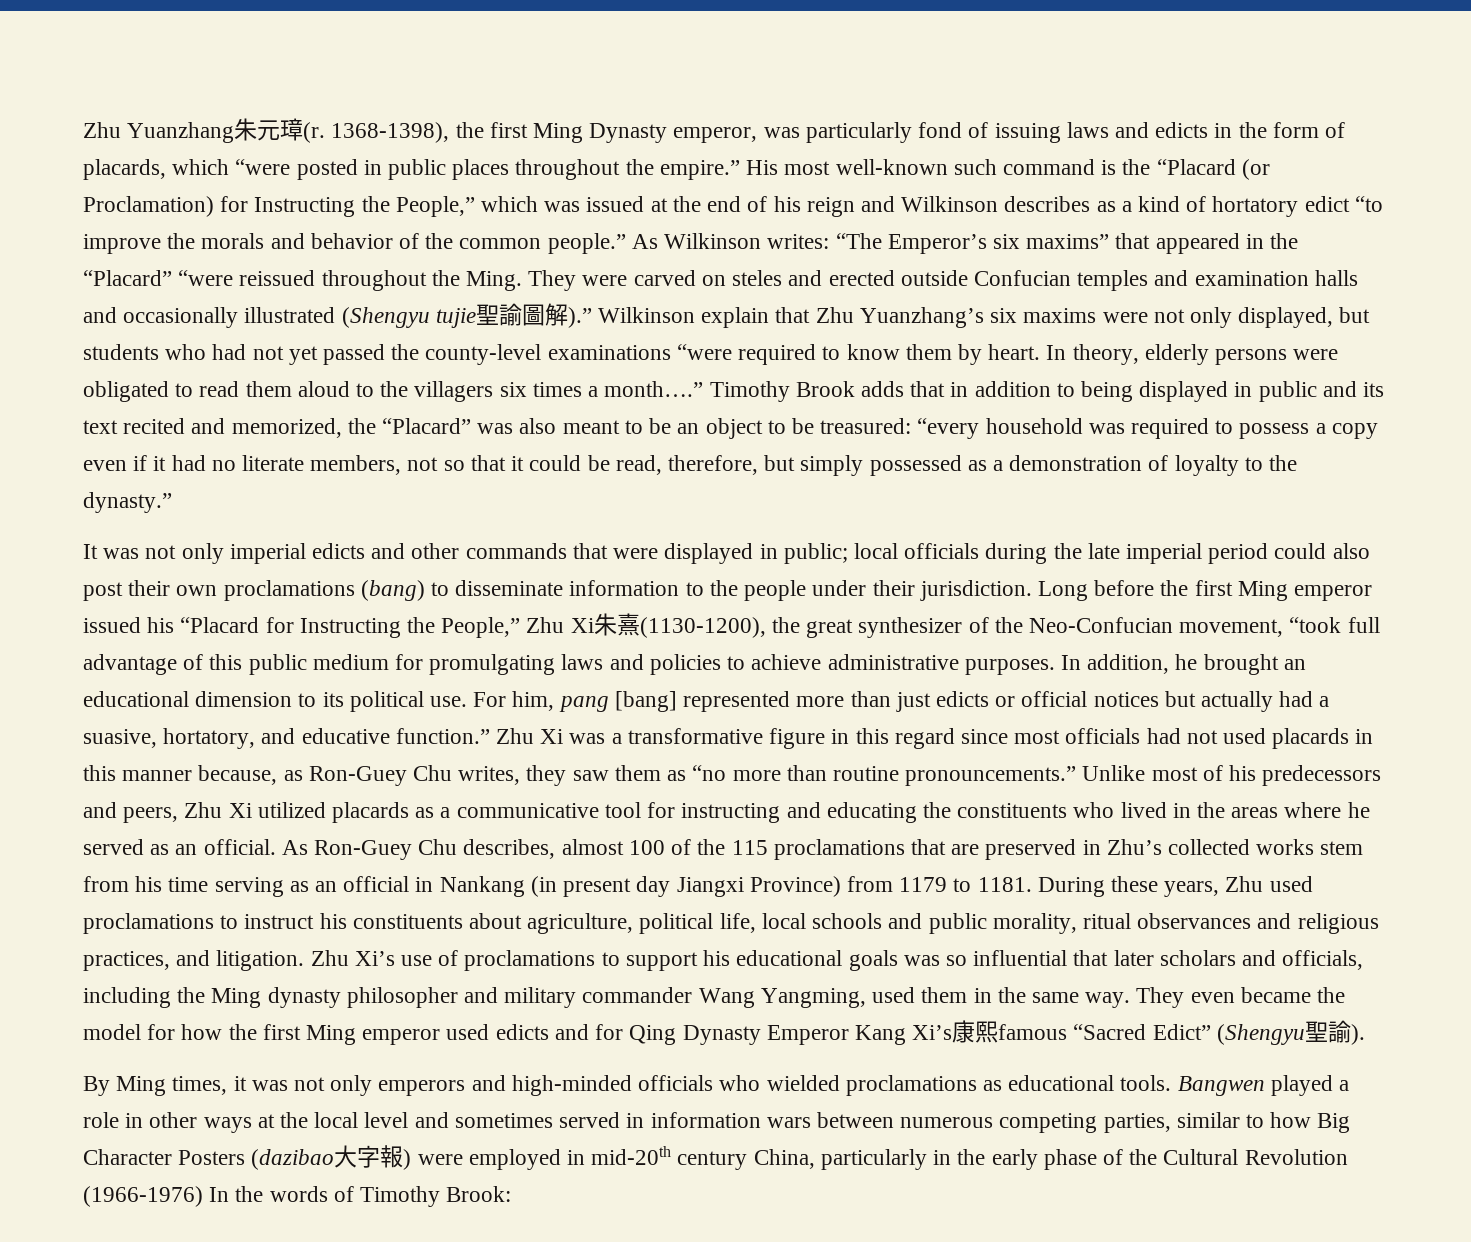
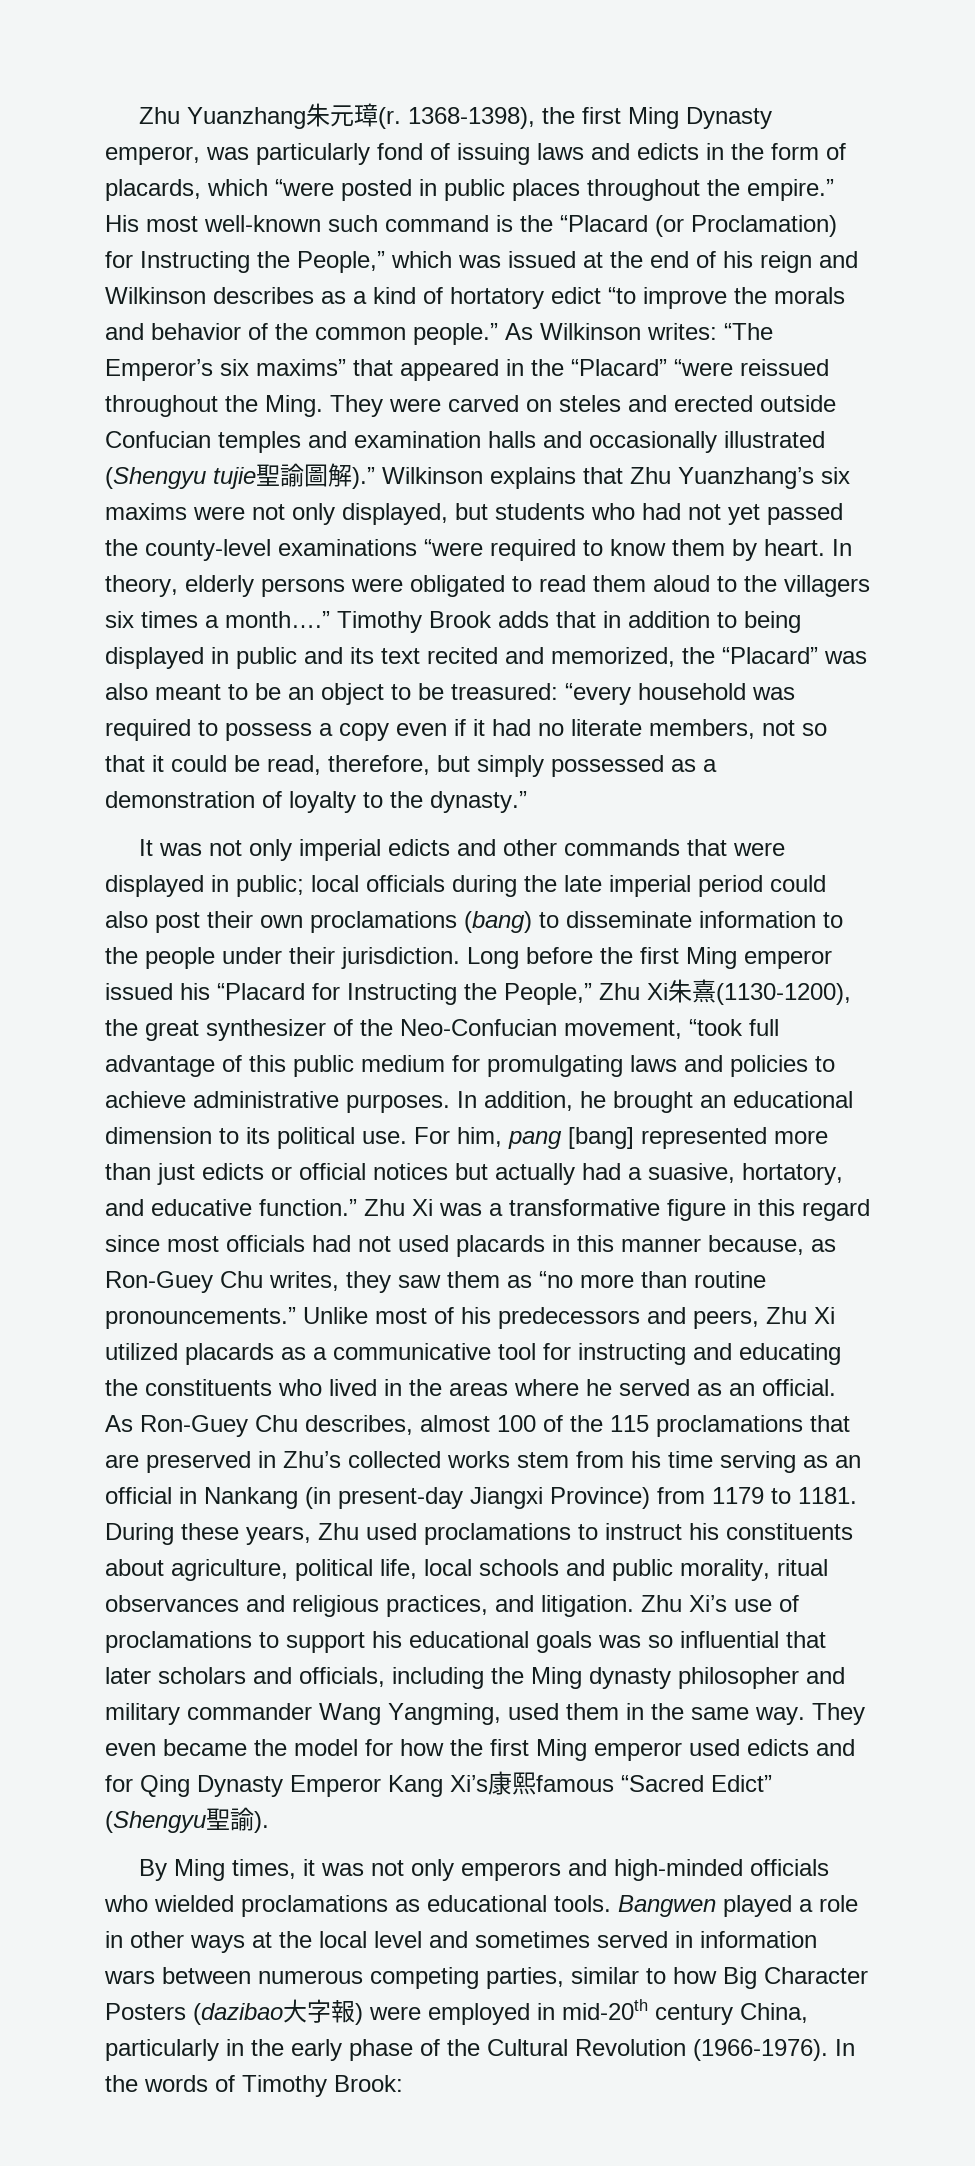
[701,307,770,328] explain -> [490,467,576,489] explains
[563,876,671,897] present day -> [338,1487,463,1509] present-day
[83,1186,203,1207] (1966-1976) -> [693,2039,828,2061] (1966-1976).

